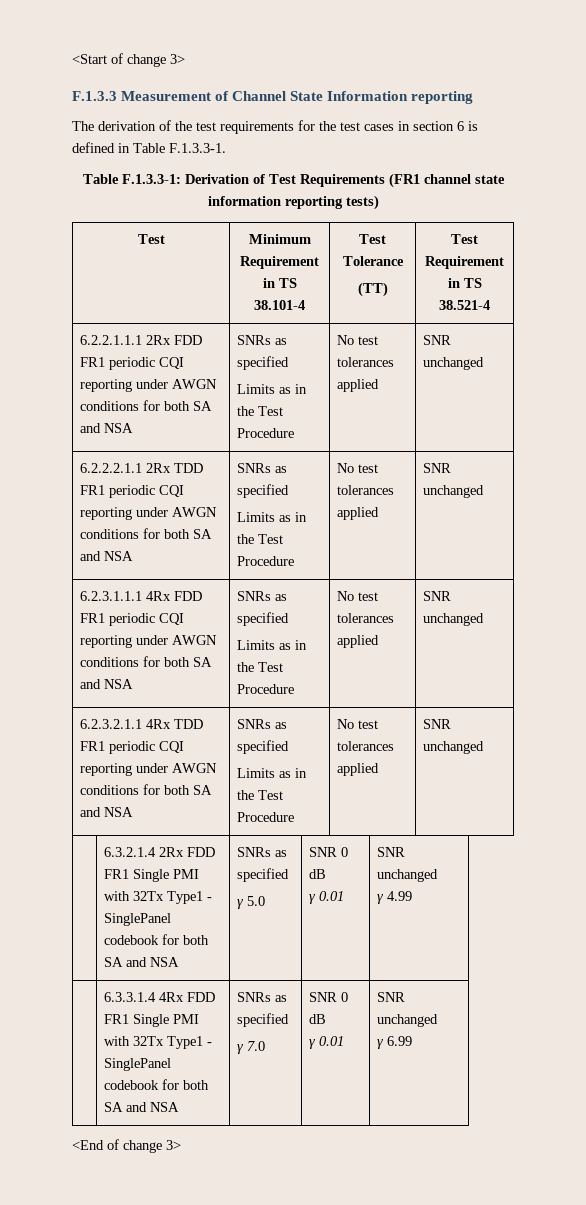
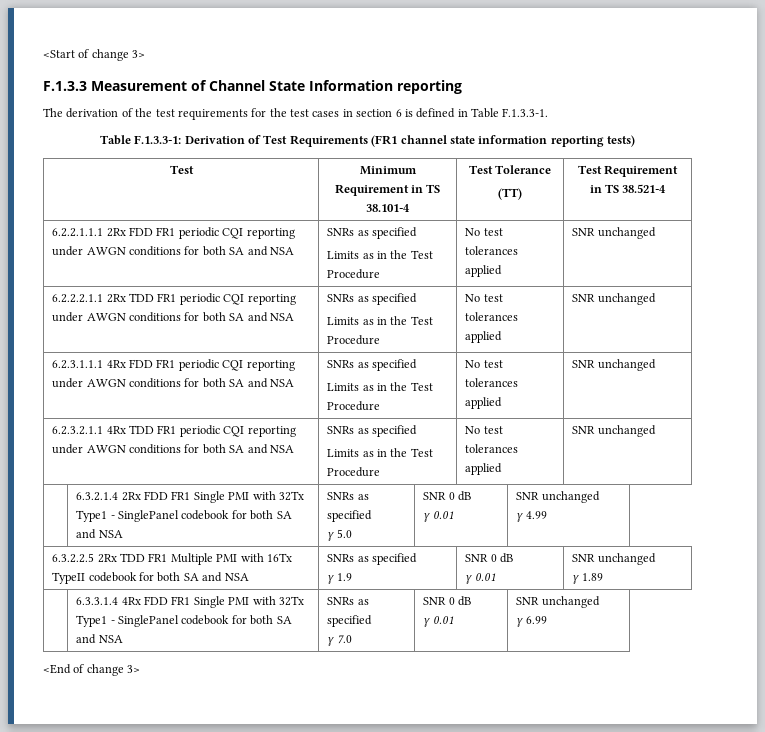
(413, 896) none -> [52,553,292,565] [52,572,249,584] [327,553,418,565] [327,573,352,584] [465,553,514,563] [465,573,496,584] [572,553,656,565] [572,573,603,584] // 6.3.2.2.5 2Rx TDD FR1 Multiple PMI with 16Tx TypeII codebook for both SA and NSA | SNRs as specified // γ 1.9 | SNR 0 dB // γ 0.01 | SNR unchanged // γ 1.89

